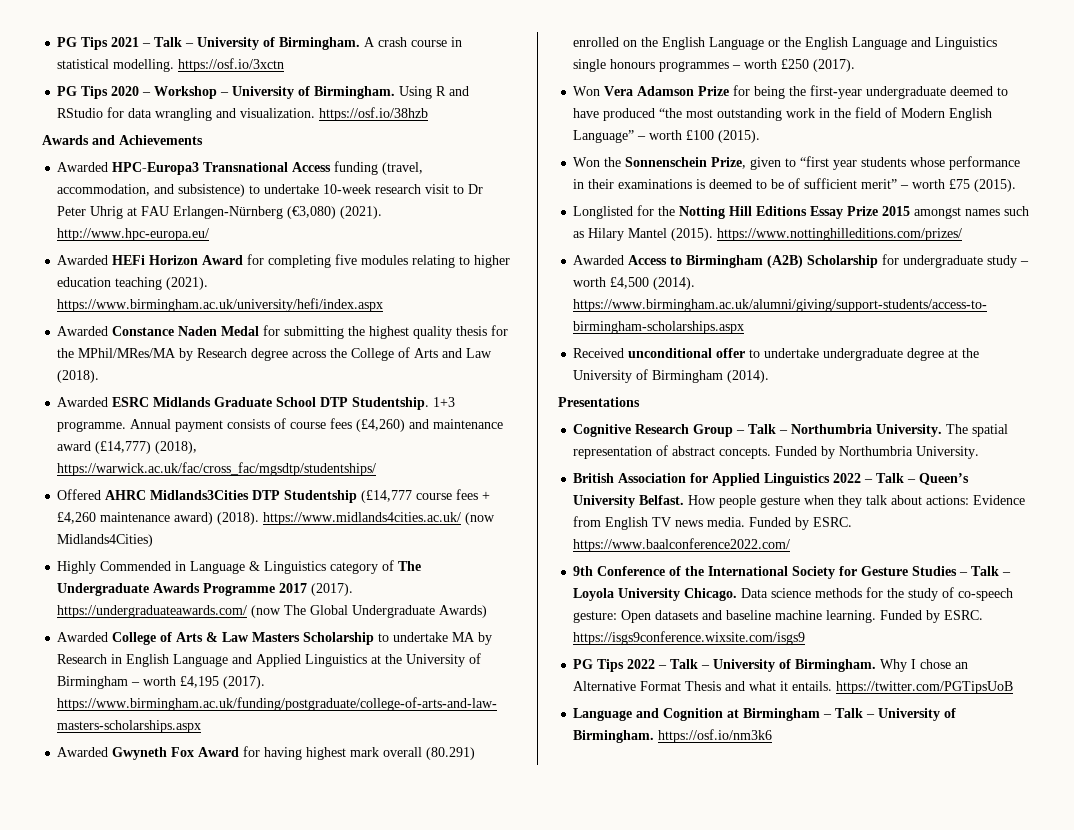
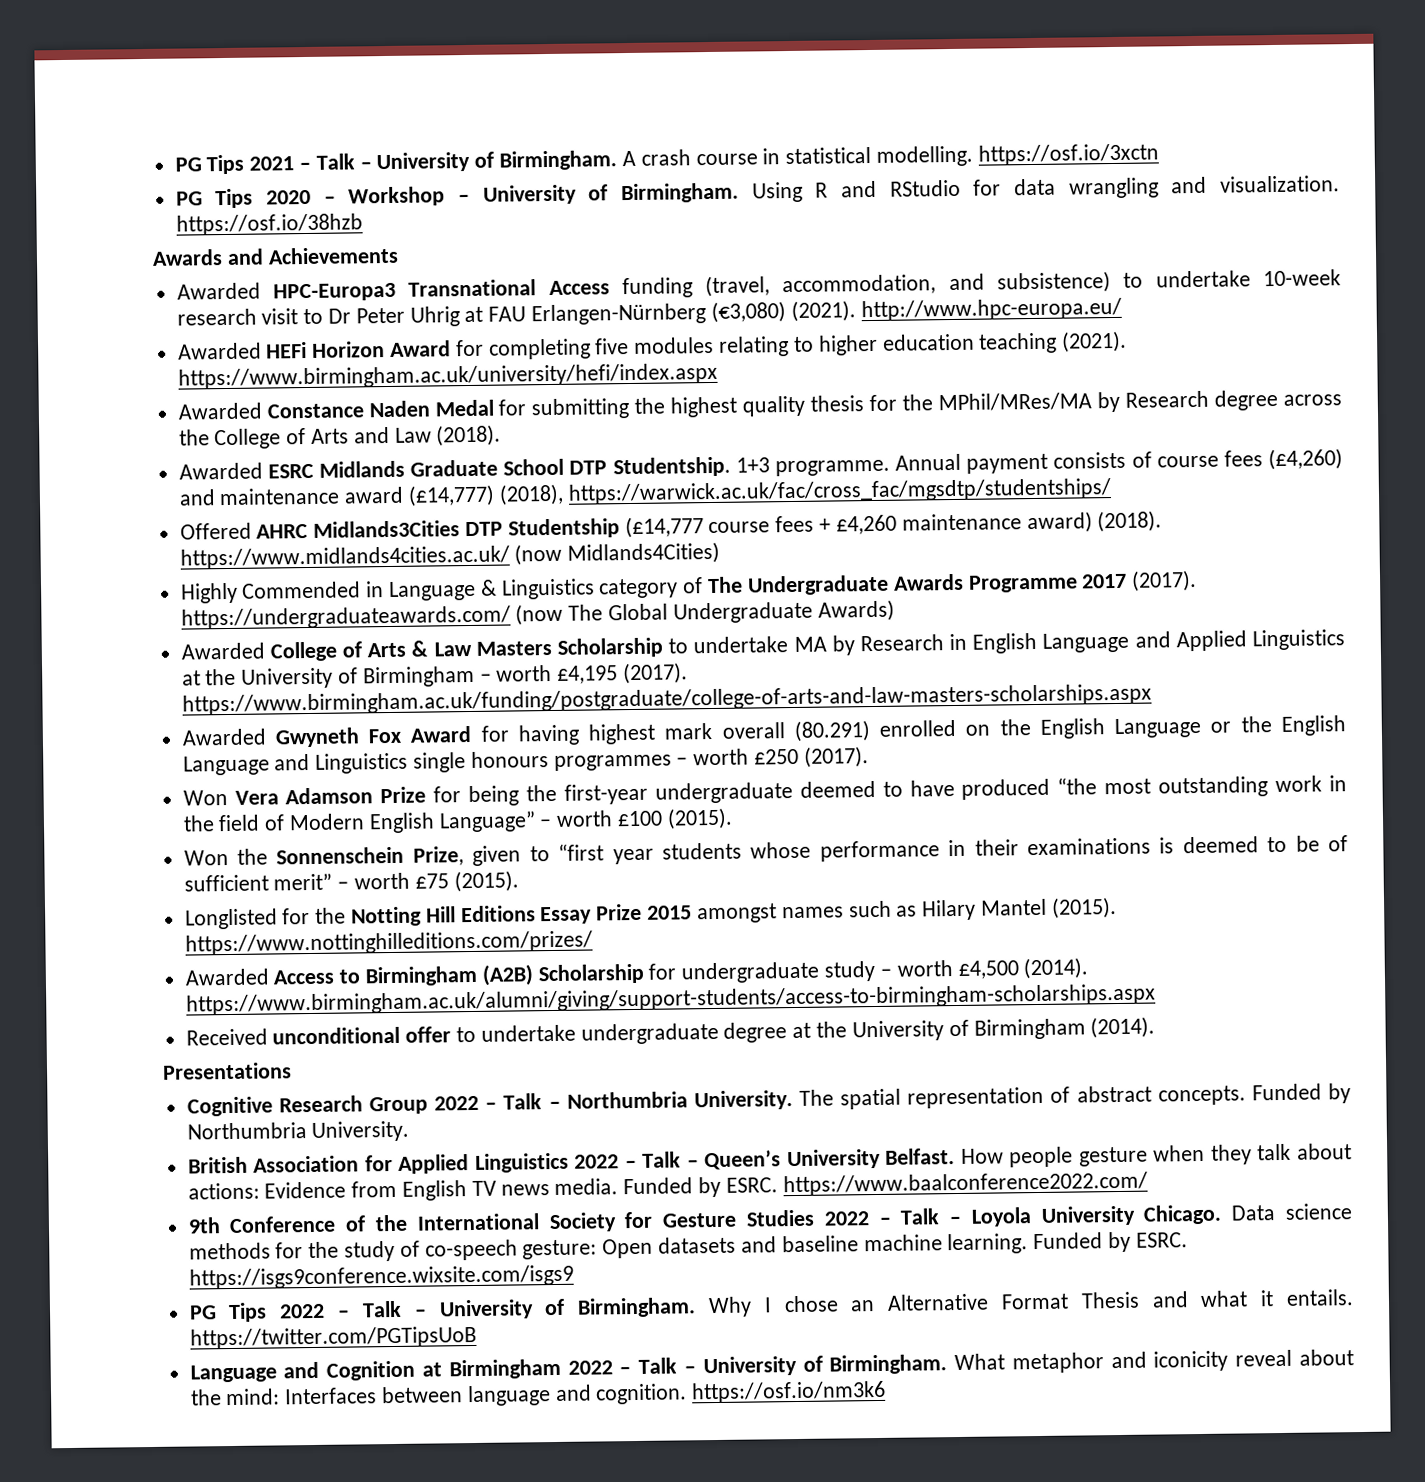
(734, 430) none -> [434,1095,480,1111] 2022
(958, 571) none -> [823,1211,870,1226] 2022
[823,708,957,721] [573,730,655,743] – Talk – University of Birmingham. -> [567,1349,1354,1377] [189,1383,688,1407] 2022 – Talk – University of Birmingham. What metaphor and iconicity reveal about the mind: Interfaces between language and cognition.

